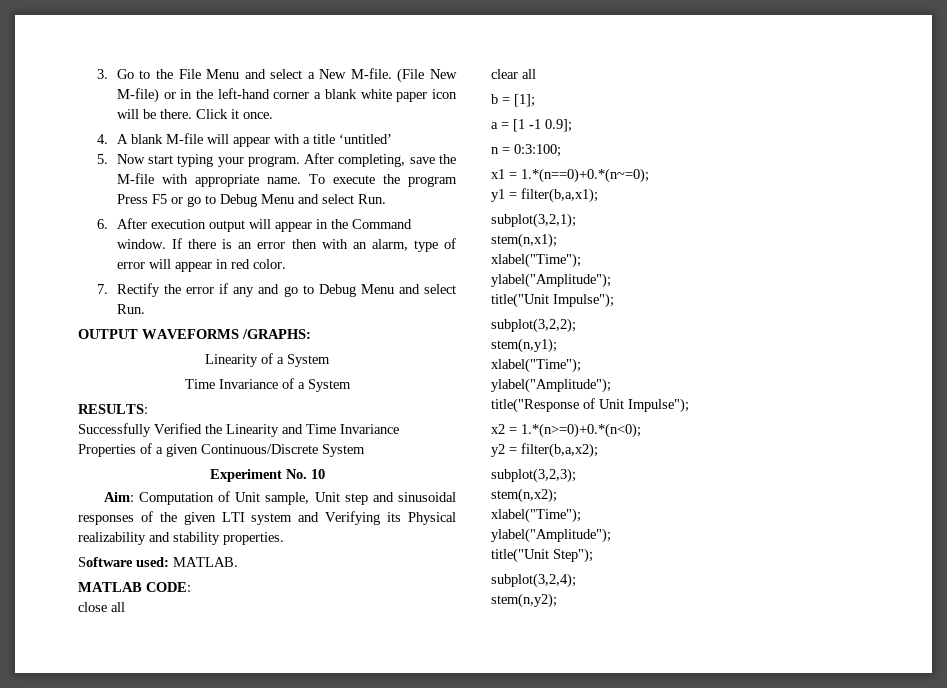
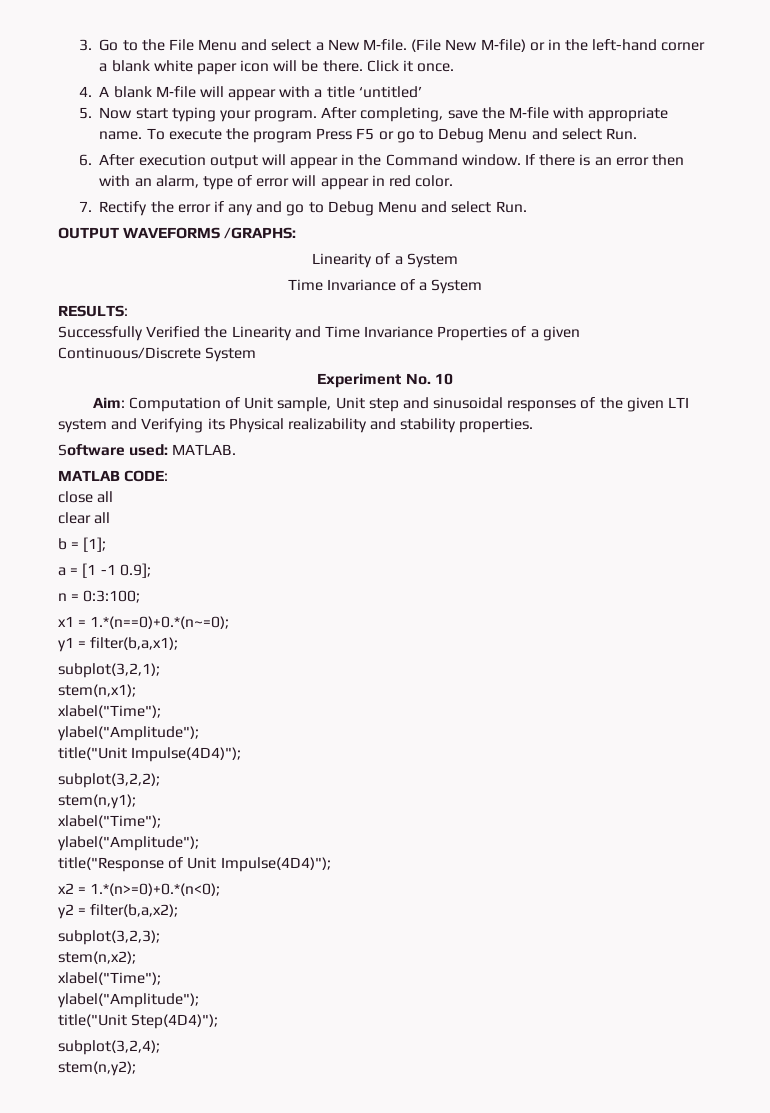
[553,293,614,308] Impulse"); -> [131,747,242,762] Impulse(4D4)");
[628,398,689,413] Impulse"); -> [220,857,331,872] Impulse(4D4)");
[553,548,593,563] Step"); -> [131,1014,219,1029] Step(4D4)");

